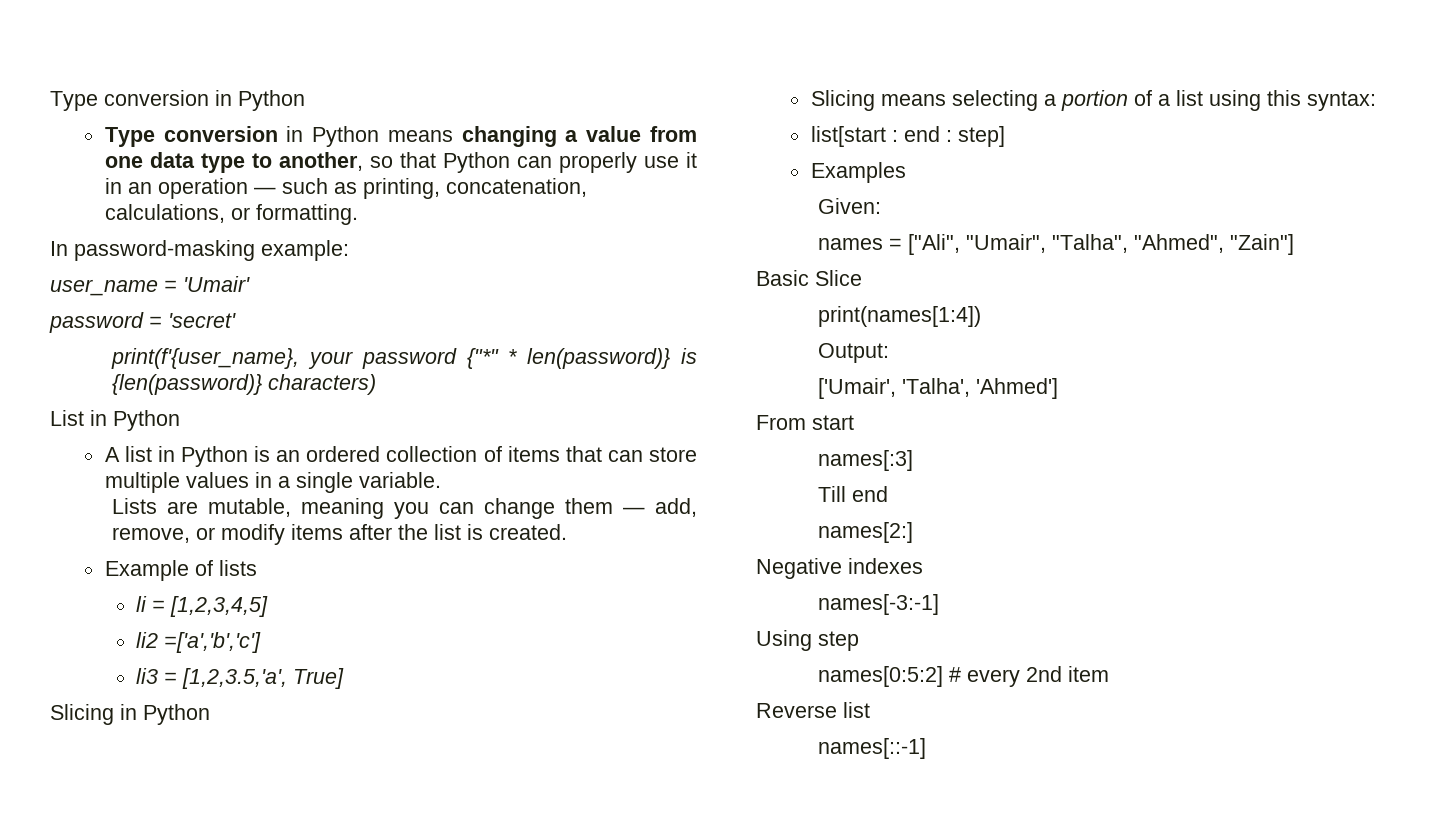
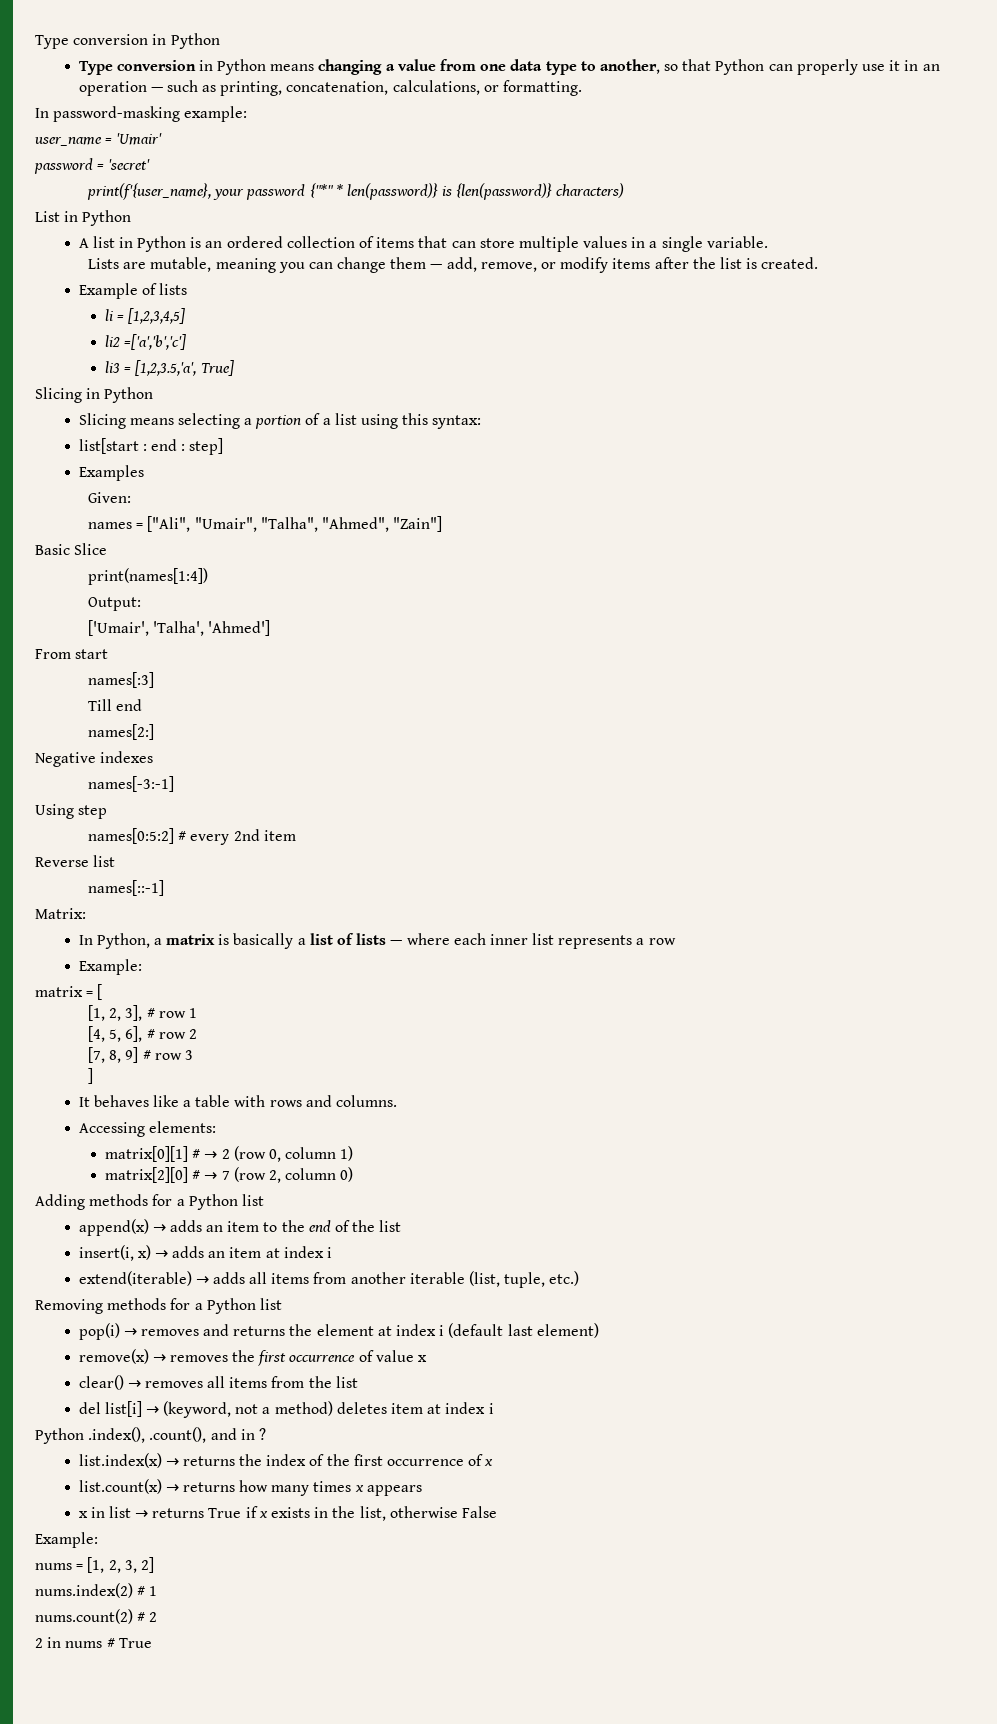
(927, 748) none -> [35,908,86,919] [78,933,676,949] [78,959,142,975] [35,984,103,1000] [87,1005,197,1021] [87,1026,197,1042] [87,1047,193,1063] [87,1068,93,1084] [78,1095,398,1107] [78,1121,216,1137] [104,1146,354,1162] [104,1167,354,1183] [35,1194,264,1210] [78,1219,402,1236] [78,1245,333,1261] [78,1271,580,1288] [35,1298,282,1314] [78,1323,599,1340] [78,1349,428,1366] [78,1375,358,1390] [78,1401,494,1418] [35,1427,266,1444] [78,1453,494,1468] [78,1479,422,1496] [78,1506,497,1521] [35,1532,98,1548] [35,1557,154,1573] [35,1583,158,1598] [35,1609,158,1624] [35,1637,152,1648] // Matrix: // In Python, a matrix is basically a list of lists — where each inner list represents a row // Example: // matrix = [ // [1, 2, 3], # row 1 // [4, 5, 6], # row 2 // [7, 8, 9] # row 3 // ] // It behaves like a table with rows and columns. // Accessing elements: // matrix[0][1] # → 2 (row 0, column 1) // matrix[2][0] # → 7 (row 2, column 0) // Adding methods for a Python list // append(x) → adds an item to the end of the list // insert(i, x) → adds an item at index i // extend(iterable) → adds all items from another iterable (list, tuple, etc.) // Removing methods for a Python list // pop(i) → removes and returns the element at index i (default last element) // remove(x) → removes the first occurrence of value x // clear() → removes all items from the list // del list[i] → (keyword, not a method) deletes item at index i // Python .index(), .count(), and in ? // list.index(x) → returns the index of the first occurrence of x // list.count(x) → returns how many times x appears // x in list → returns True if x exists in the list, otherwise False // Example: // nums = [1, 2, 3, 2] // nums.index(2) # 1 // nums.count(2) # 2 // 2 in nums # True

